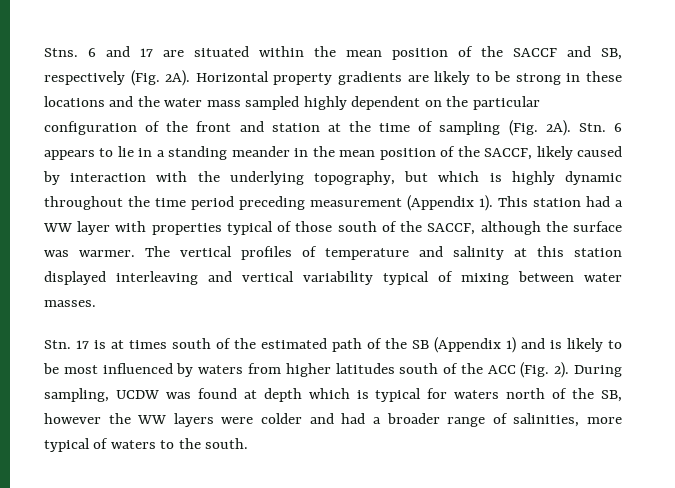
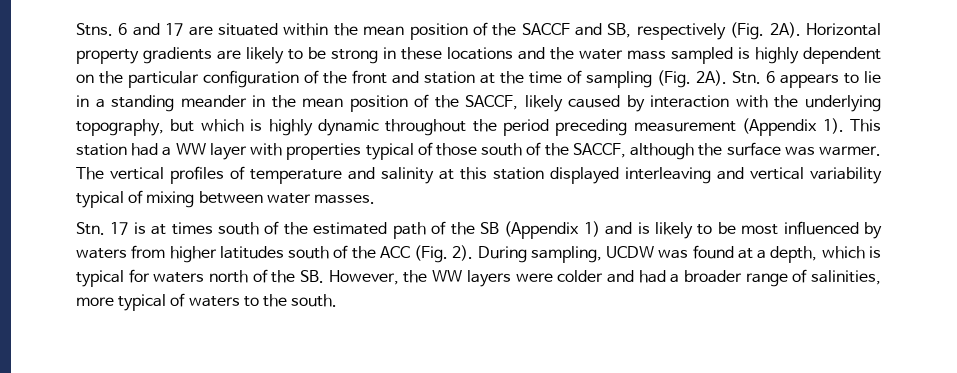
(300, 103) none -> [738,47,750,59] is
[155,198,186,207] time -> (497, 125) none
[263,388,302,402] depth -> [757,246,818,263] a depth,
[601,390,623,402] [44,413,101,424] SB, however -> [300,270,399,285] SB. However,

